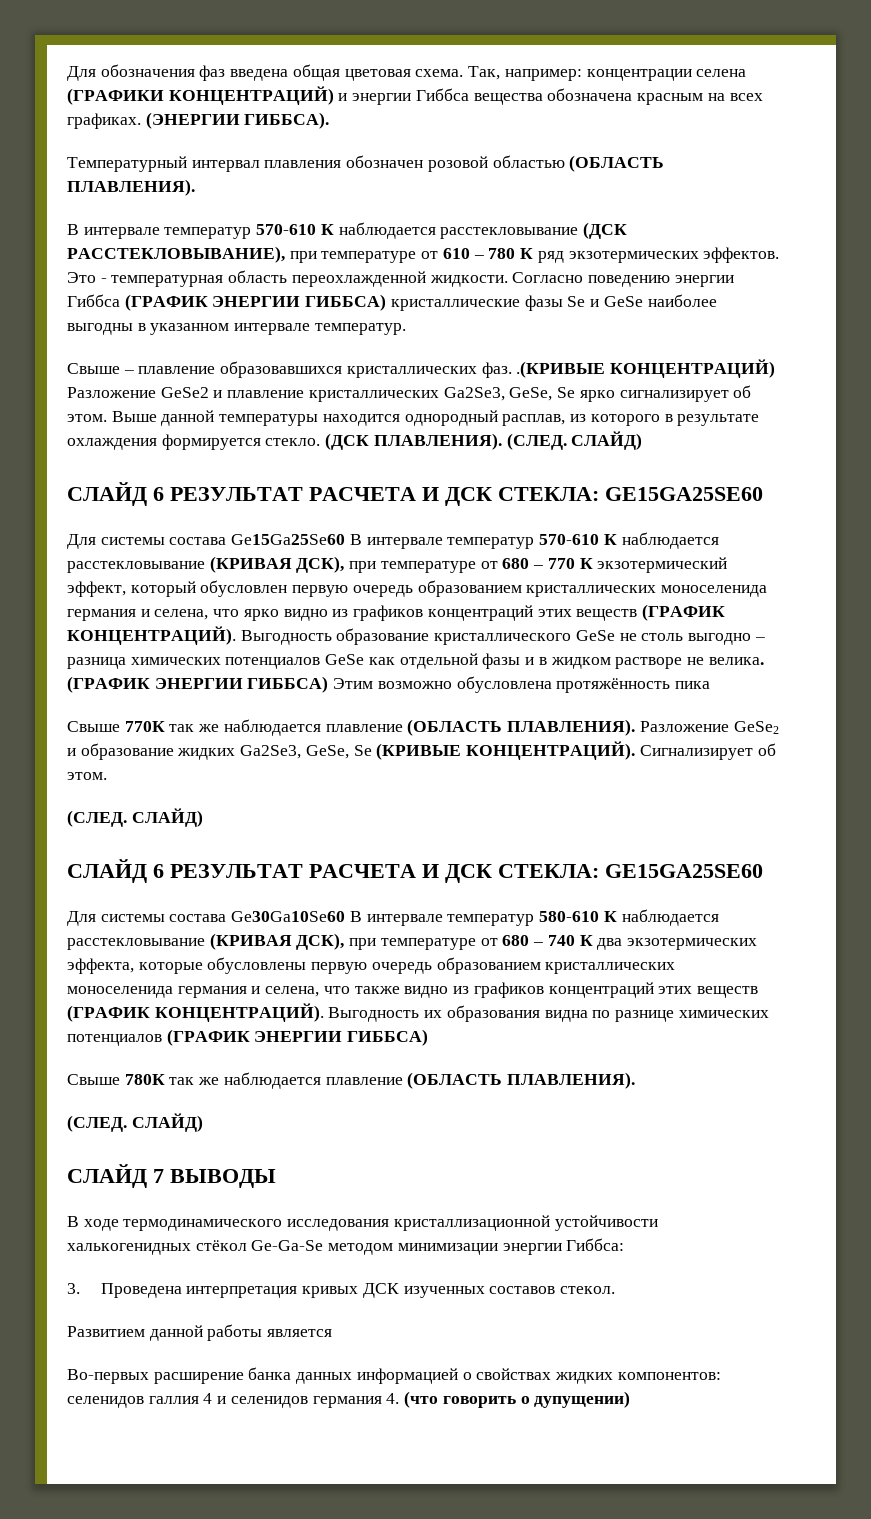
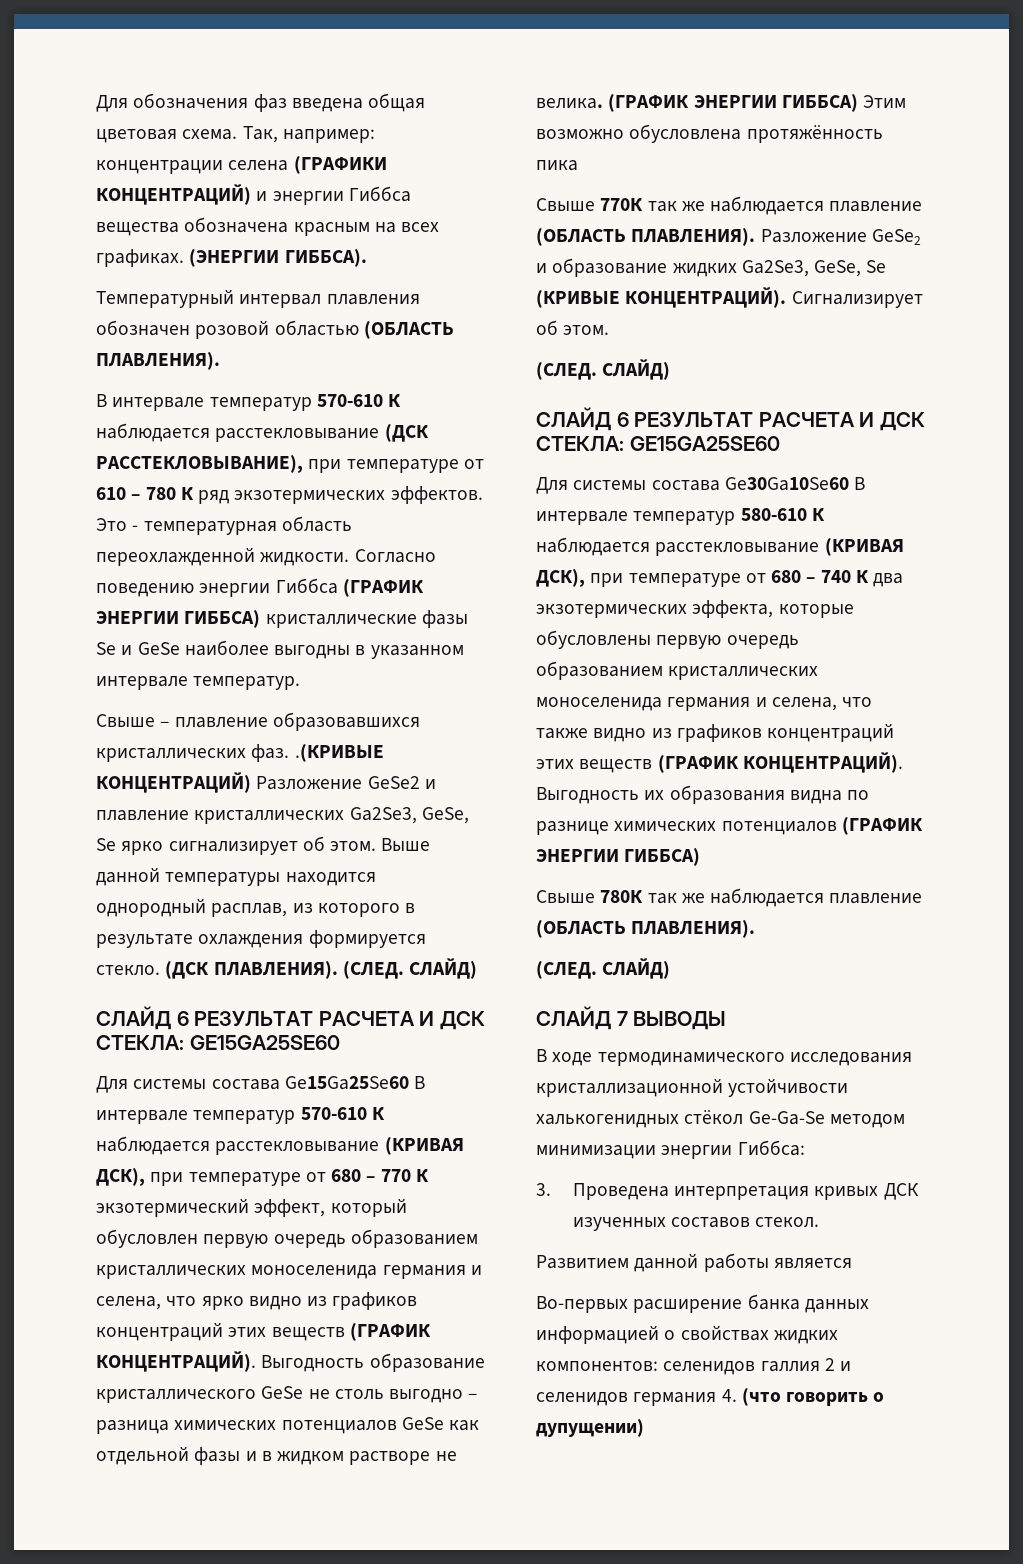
[203,1393,213,1404] 4 -> [824,1358,835,1371] 2

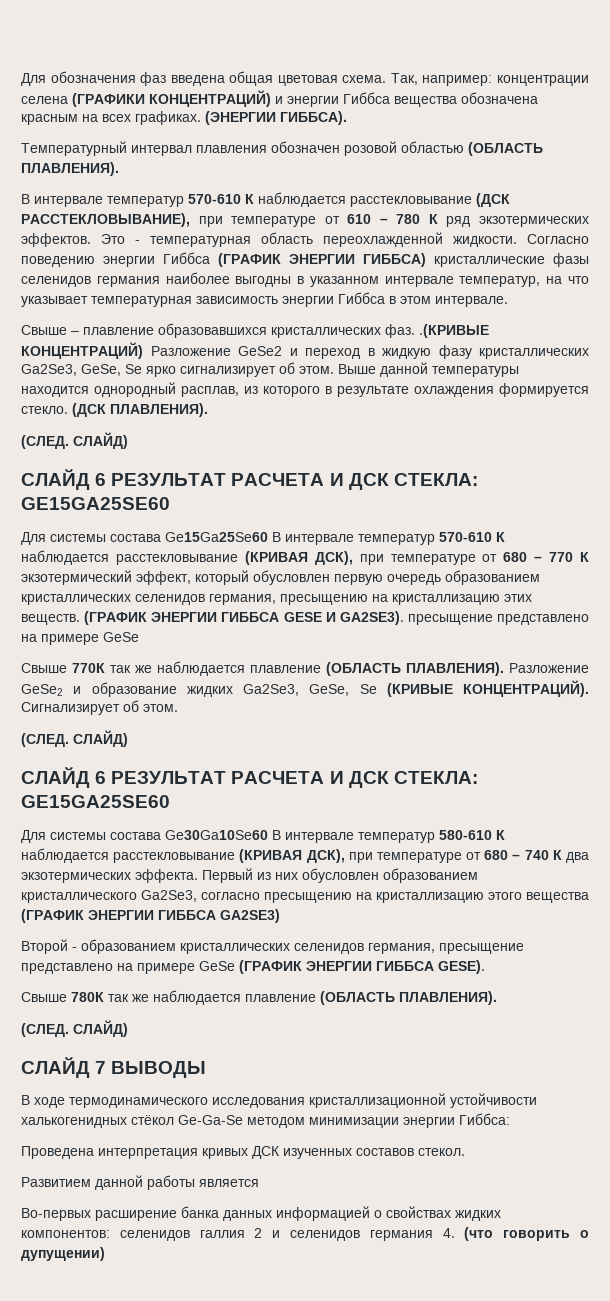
[96,642,180,655] Se и GeSe -> [21,276,160,287] селенидов германия
[193,676,301,690] температур. -> [459,276,589,287] [21,292,508,307] температур, на что указывает температурная зависимость энергии Гиббса в этом интервале.
[96,810,189,821] плавление -> [305,345,472,359] переход в жидкую фазу
(338, 970) none -> (208, 410) //
[251,1265,482,1279] [96,1292,418,1310] [96,1322,431,1341] [96,1351,485,1372] [96,1386,478,1403] [96,1417,480,1434] [96,1446,457,1465] [536,94,907,112] [536,124,883,143] [536,160,578,171] моноселенида германия и селена, что ярко видно из графиков концентраций этих веществ (ГРАФИК КОНЦЕНТРАЦИЙ). Выгодность образование кристаллического GeSe не столь выгодно – разница химических потенциалов GeSe как отдельной фазы и в жидком растворе не велика. (ГРАФИК ЭНЕРГИИ ГИББСА) Этим возможно обусловлена протяжённость пика -> [135,594,532,605] [21,611,589,625] [21,632,139,645] селенидов германия, пресыщению на кристаллизацию этих веществ. (ГРАФИК ЭНЕРГИИ ГИББСА GESE И GA2SE3). пресыщение представлено на примере GeSe
[692,600,854,618] [536,630,799,649] [536,661,819,680] [536,697,873,711] [536,723,895,742] [536,752,903,773] [536,785,870,804] [536,817,923,835] [536,848,701,866] эффекта, которые обусловлены первую очередь образованием кристаллических моноселенида германия и селена, что также видно из графиков концентраций этих веществ (ГРАФИК КОНЦЕНТРАЦИЙ). Выгодность их образования видна по разнице химических потенциалов (ГРАФИК ЭНЕРГИИ ГИББСА) -> [135,868,478,883] [21,890,589,903] [21,909,280,923] [21,939,524,954] [21,960,485,974] эффекта. Первый из них обусловлен образованием кристаллического Ga2Se3, согласно пресыщению на кристаллизацию этого вещества (ГРАФИК ЭНЕРГИИ ГИББСА GA2SE3) // Второй - образованием кристаллических селенидов германия, пресыщение представлено на примере GeSe (ГРАФИК ЭНЕРГИИ ГИББСА GESE).
[536,1183,551,1196] 3. -> (510, 1119) none

